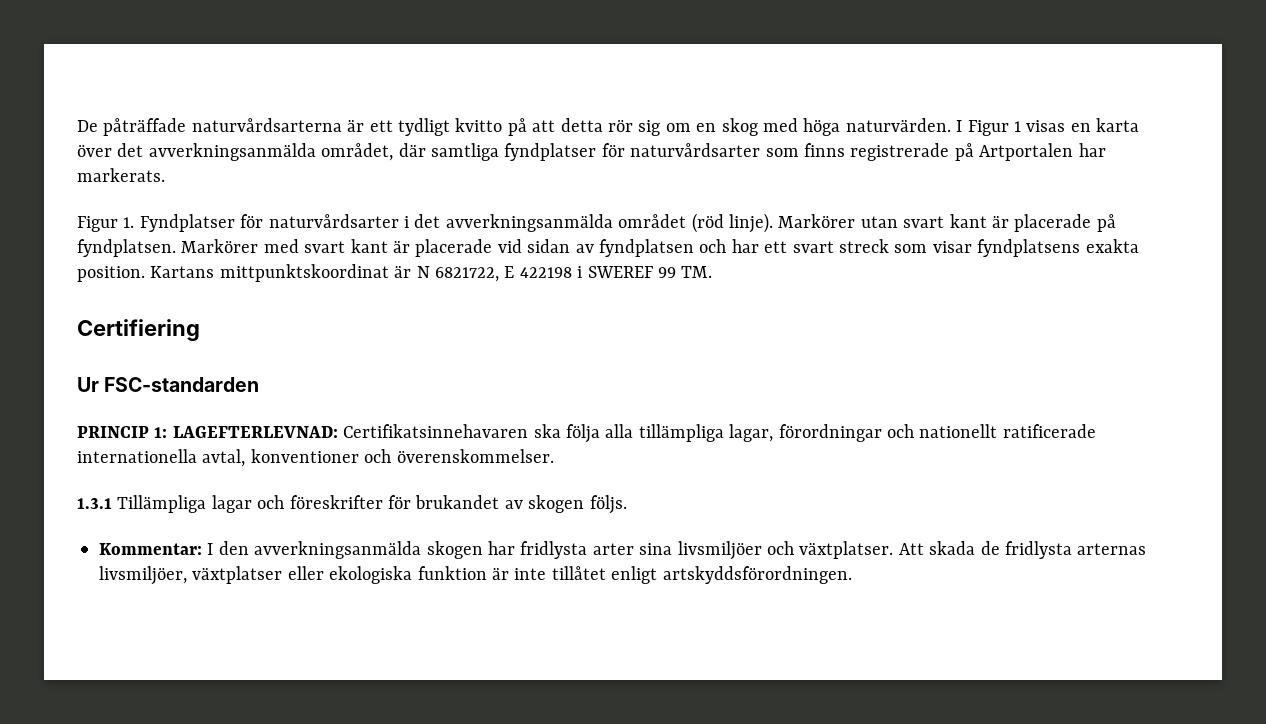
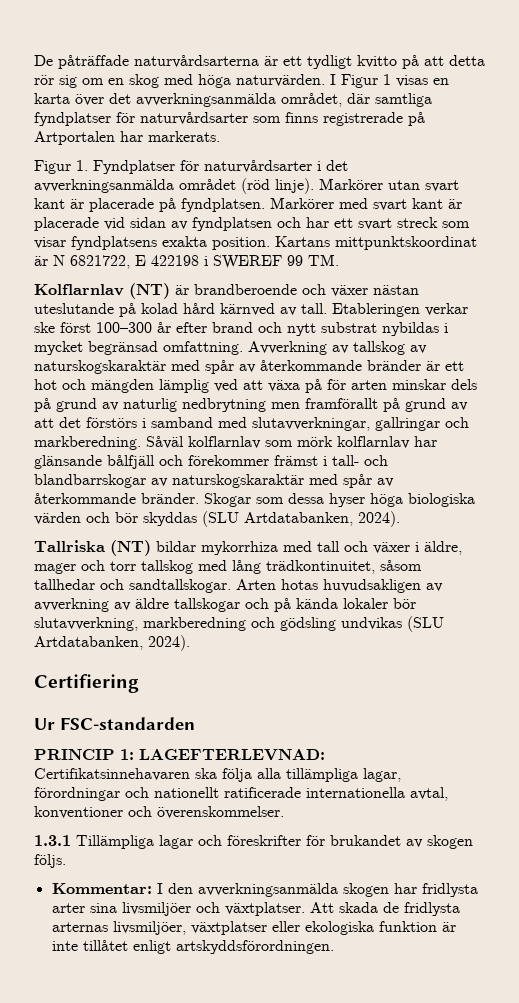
(713, 272) none -> [34,283,419,299] [34,303,468,317] [34,322,448,336] [34,341,427,355] [34,360,464,374] [34,379,477,393] [34,398,468,412] [34,417,469,431] [34,436,437,450] [34,455,388,469] [34,474,394,488] [34,493,475,507] [34,511,400,527] [34,540,462,556] [34,560,422,574] [34,579,443,593] [34,598,416,612] [34,616,444,632] [34,635,190,651] // Kolflarnlav (NT) är brandberoende och växer nästan uteslutande på kolad hård kärnved av tall. Etableringen verkar ske först 100–300 år efter brand och nytt substrat nybildas i mycket begränsad omfattning. Avverkning av tallskog av naturskogskaraktär med spår av återkommande bränder är ett hot och mängden lämplig ved att växa på för arten minskar dels på grund av naturlig nedbrytning men framförallt på grund av att det förstörs i samband med slutavverkningar, gallringar och markberedning. Såväl kolflarnlav som mörk kolflarnlav har glänsande bålfjäll och förekommer främst i tall- och blandbarrskogar av naturskogskaraktär med spår av återkommande bränder. Skogar som dessa hyser höga biologiska värden och bör skyddas (SLU Artdatabanken, 2024). // Tallriska (NT) bildar mykorrhiza med tall och växer i äldre, mager och torr tallskog med lång trädkontinuitet, såsom tallhedar och sandtallskogar. Arten hotas huvudsakligen av avverkning av äldre tallskogar och på kända lokaler bör slutavverkning, markberedning och gödsling undvikas (SLU Artdatabanken, 2024).

